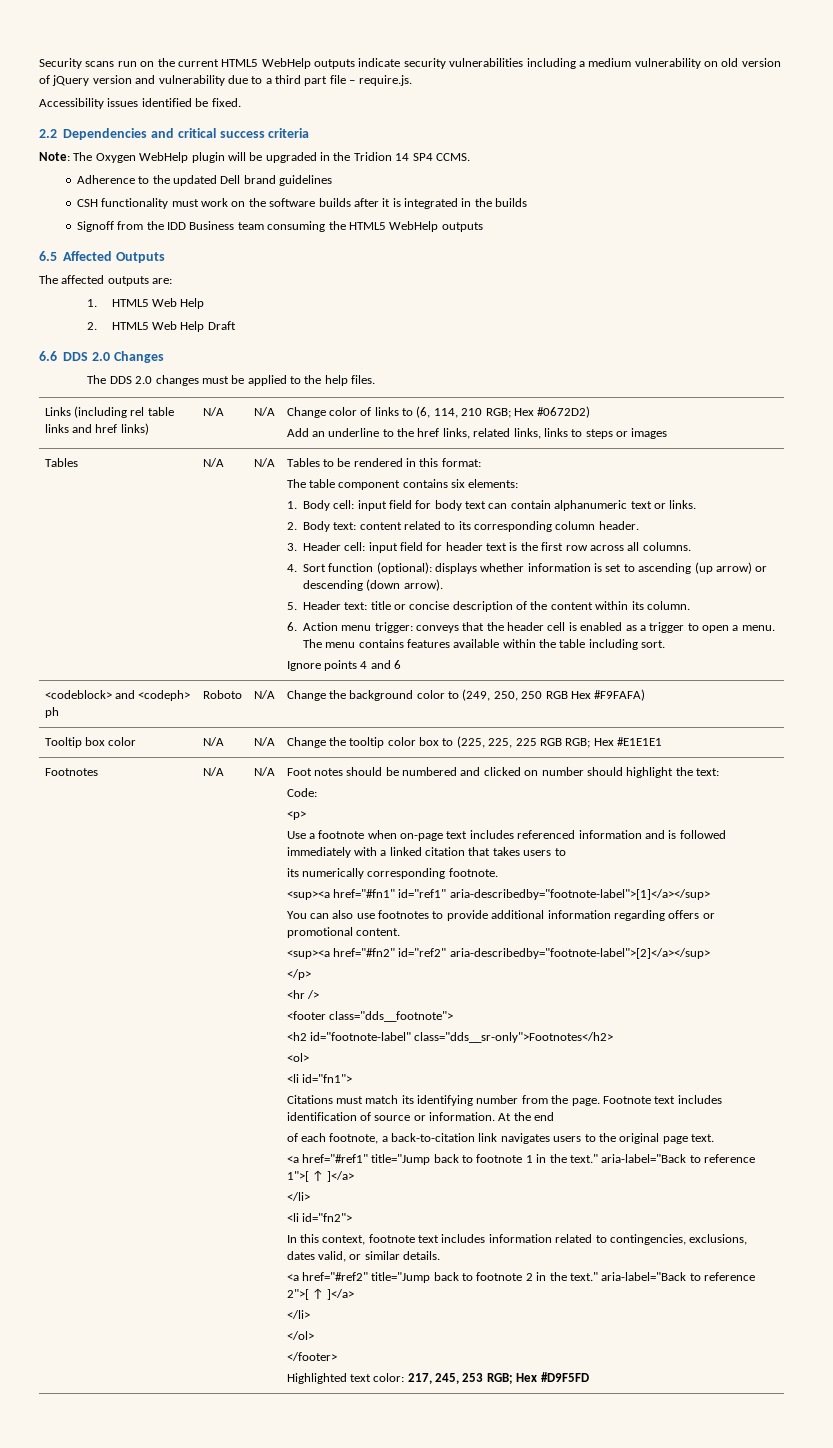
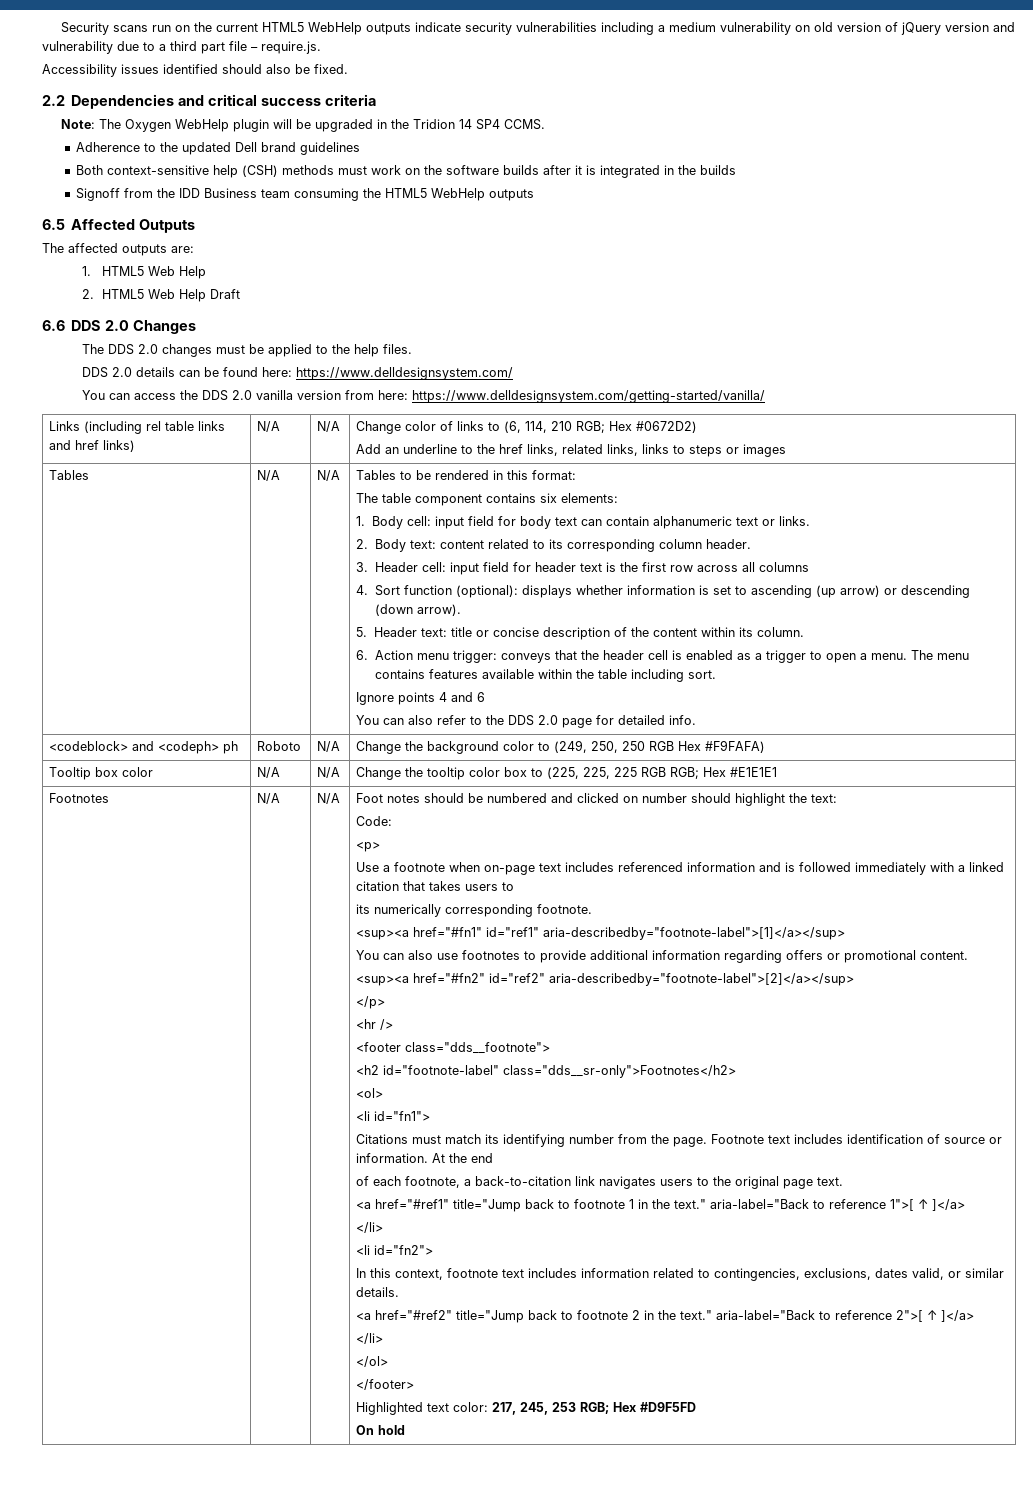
(192, 102) none -> [222,64,291,74] should also
[76,198,169,209] CSH functionality -> [75,165,334,178] Both context-sensitive help (CSH) methods
(376, 379) none -> [82,367,514,380] [82,390,766,403] // DDS 2.0 details can be found here: https://www.delldesignsystem.com/ // You can access the DDS 2.0 vanilla version from here: https://www.delldesignsystem.com/getting-started/vanilla/
[642,542,691,551] columns. -> [758,562,809,572] columns
(402, 664) none -> [356,715,697,728] // You can also refer to the DDS 2.0 page for detailed info.
(589, 1377) none -> [356,1425,406,1435] // On hold

